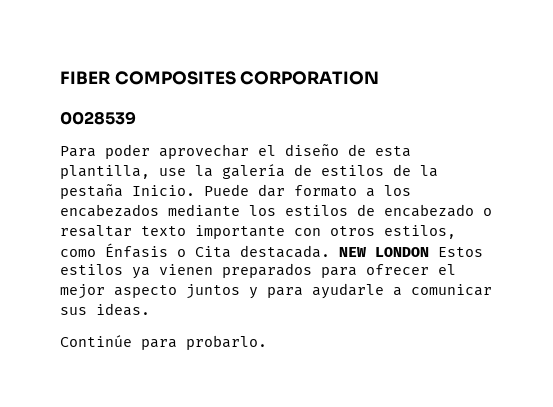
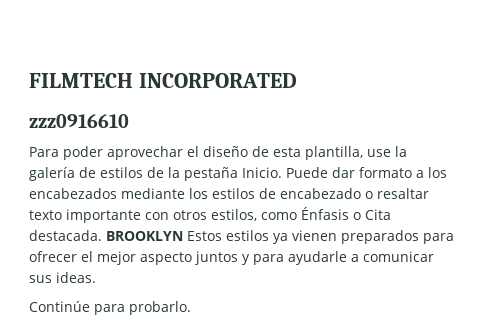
[60,71,380,85] [60,111,136,125] FIBER COMPOSITES CORPORATION // 0028539 -> [29,73,297,88] [29,114,129,128] FILMTECH INCORPORATED // zzz0916610
[339,247,429,257] NEW LONDON -> [106,231,183,241] BROOKLYN

